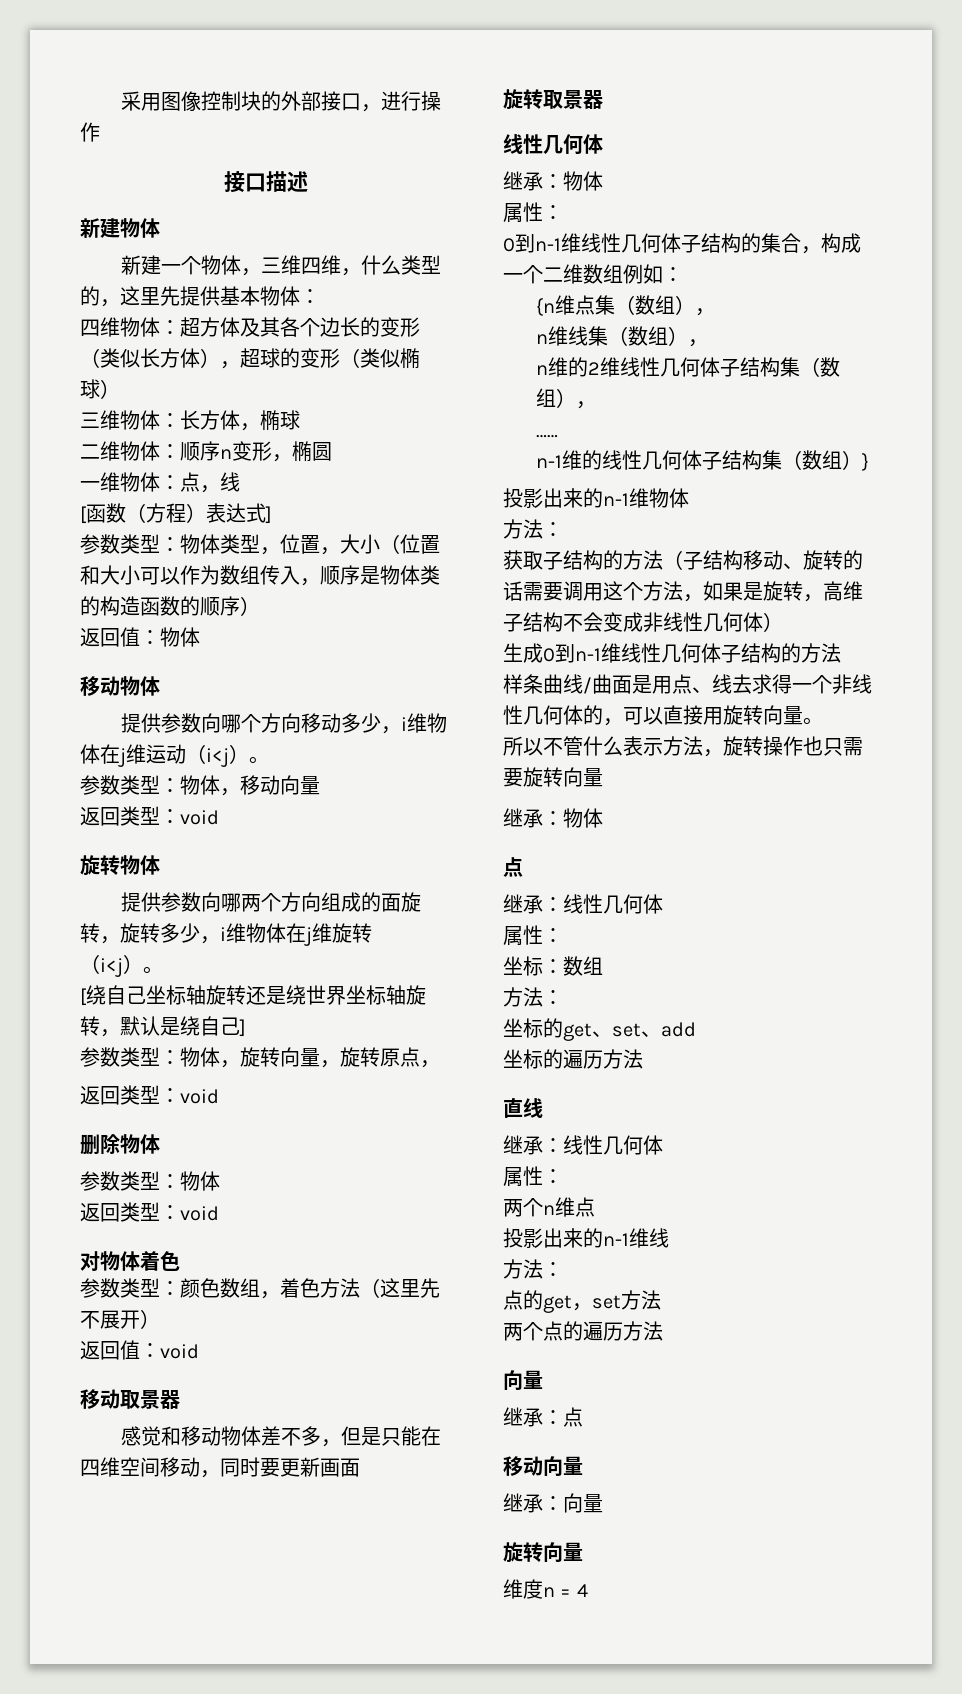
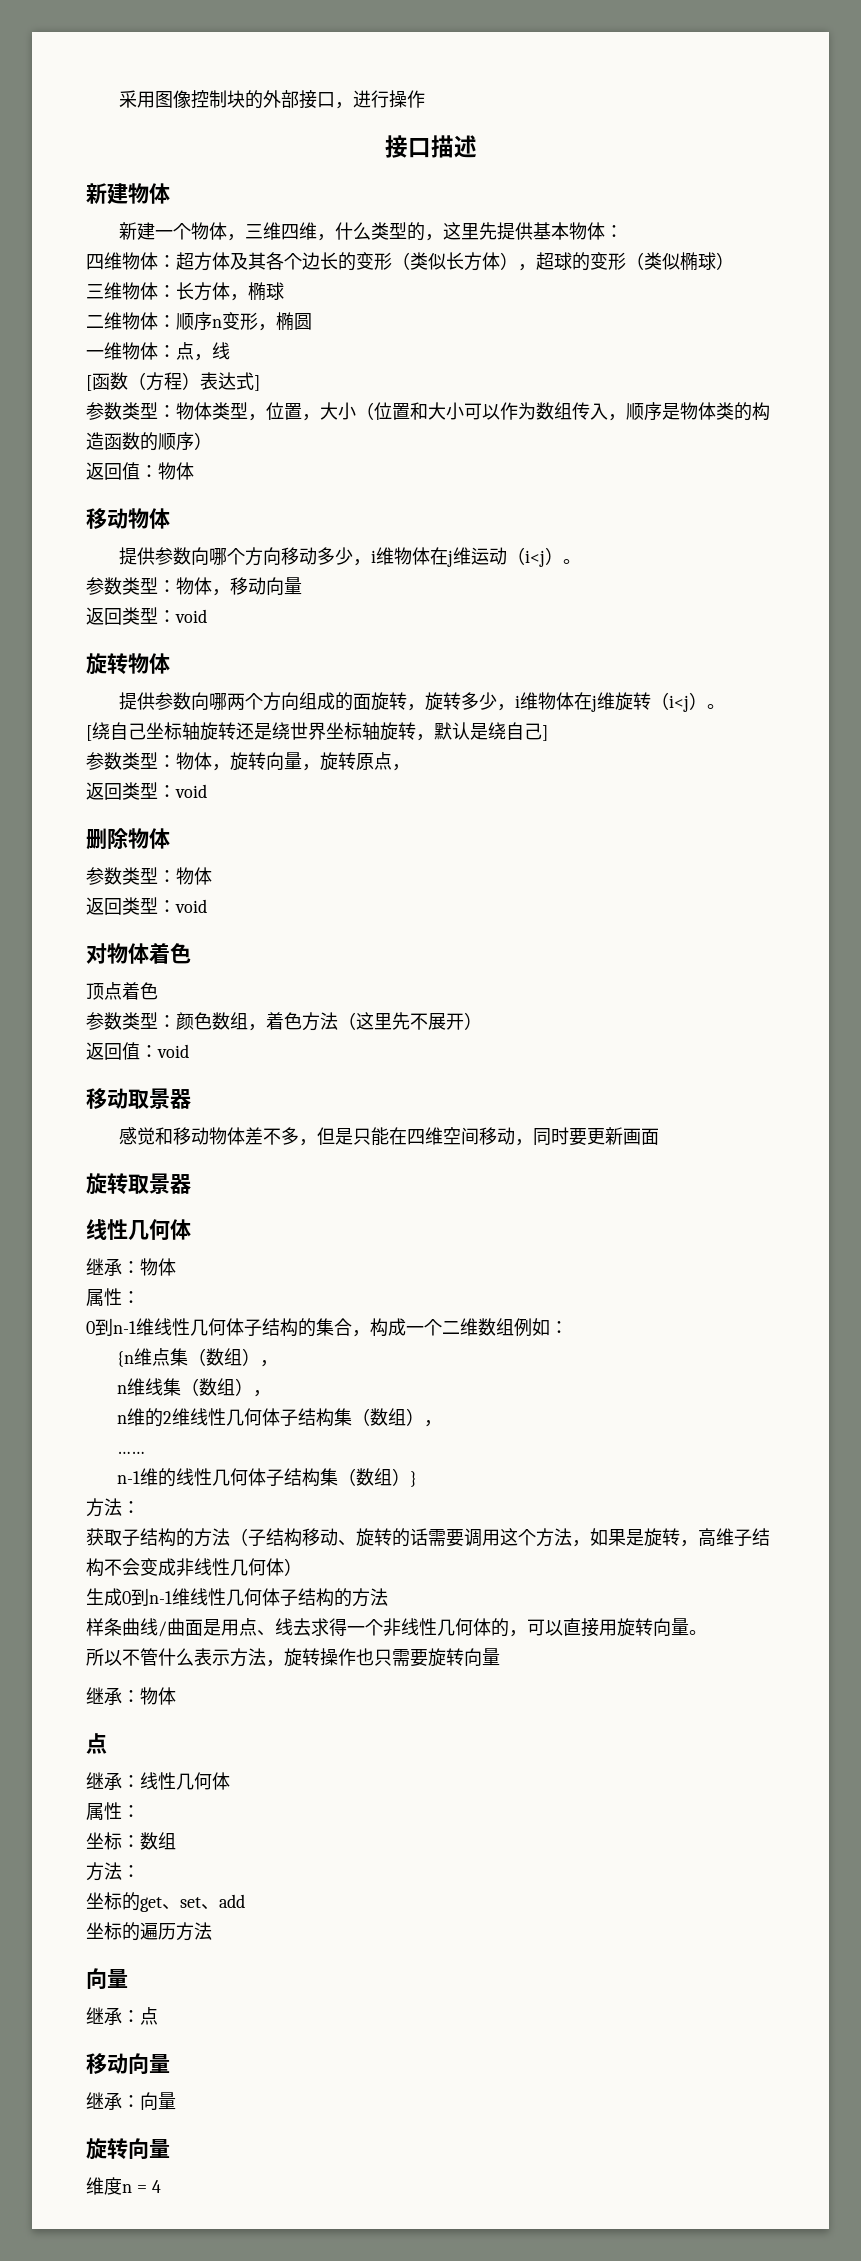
(180, 1261) none -> [86,982,158,1000] // 顶点着色
[503,488,689,508] // 投影出来的n-1维物体 -> (417, 1479) none
[503,1098,543,1118] [503,1135,663,1155] [503,1166,563,1187] [503,1197,595,1217] [503,1228,669,1248] [503,1259,563,1279] [503,1290,661,1313] [503,1321,663,1341] // 直线 // 继承：线性几何体 // 属性： // 两个n维点 // 投影出来的n-1维线 // 方法： // 点的get，set方法 // 两个点的遍历方法 -> (212, 1931) none

